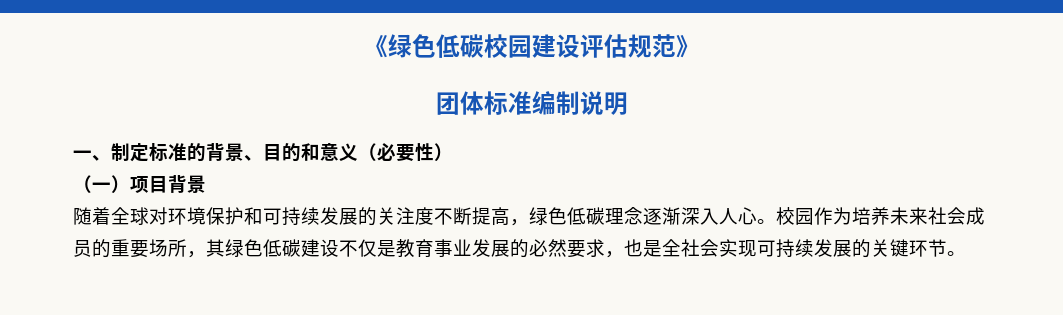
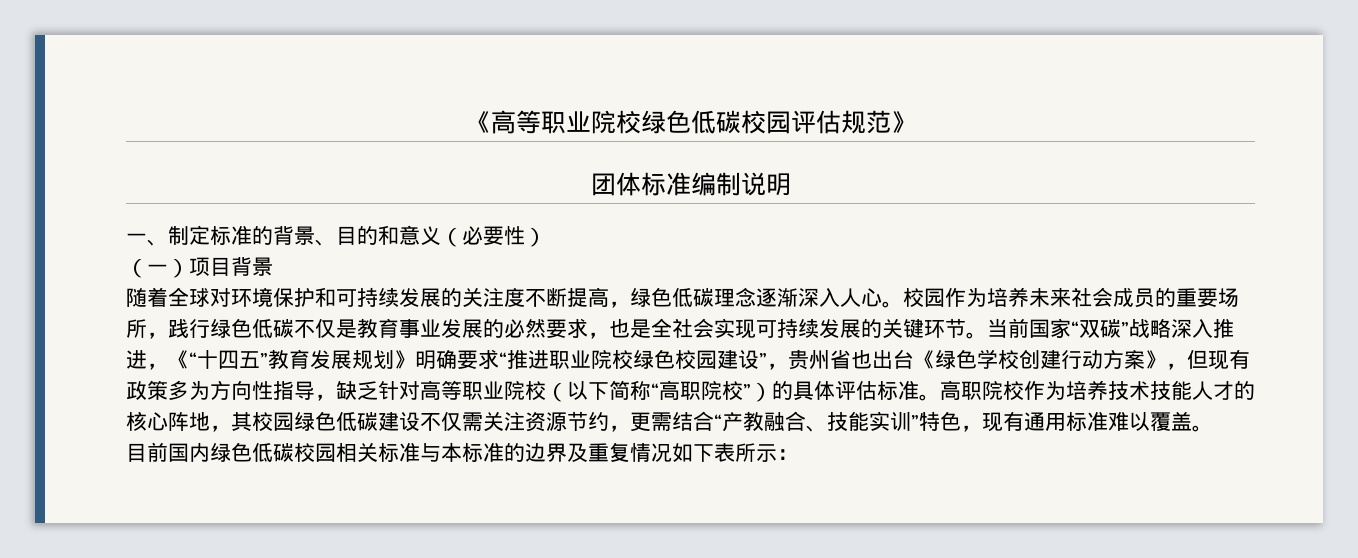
[363,34,580,58] 《绿色低碳校园建设 -> [465,110,791,134] 《高等职业院校绿色低碳校园
[206,239,339,257] 其绿色低碳建设 -> [168,318,294,338] 践行绿色低碳
(966, 253) none -> [987,318,1234,338] [126,349,1250,370] [126,380,1255,402] [126,411,1213,432] [126,442,798,462] 当前国家“双碳”战略深入推进，《“十四五”教育发展规划》明确要求“推进职业院校绿色校园建设”，贵州省也出台《绿色学校创建行动方案》，但现有政策多为方向性指导，缺乏针对高等职业院校（以下简称“高职院校”）的具体评估标准。高职院校作为培养技术技能人才的核心阵地，其校园绿色低碳建设不仅需关注资源节约，更需结合“产教融合、技能实训”特色，现有通用标准难以覆盖。 // 目前国内绿色低碳校园相关标准与本标准的边界及重复情况如下表所示：

